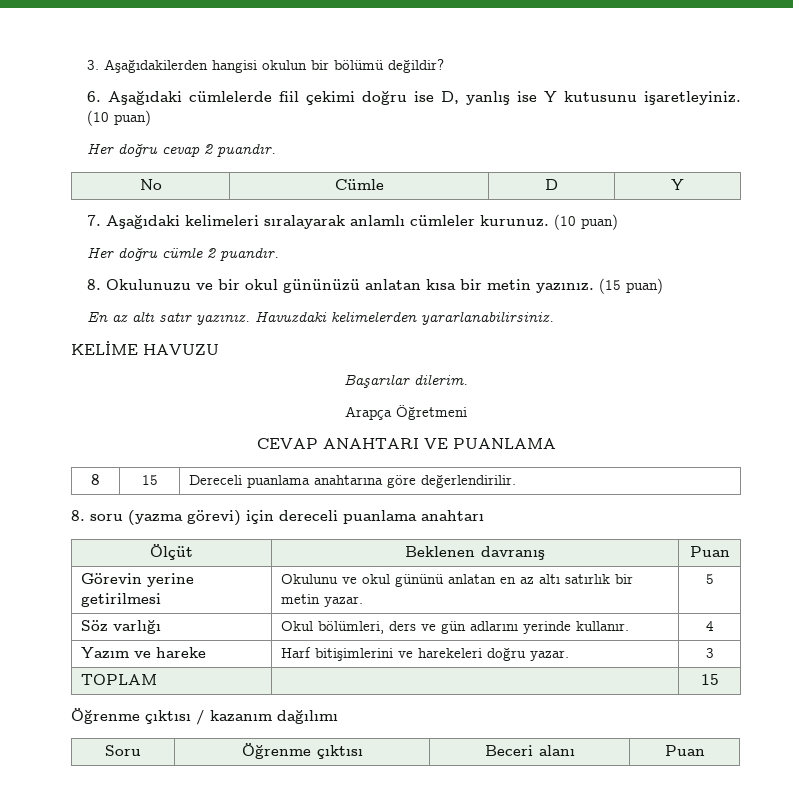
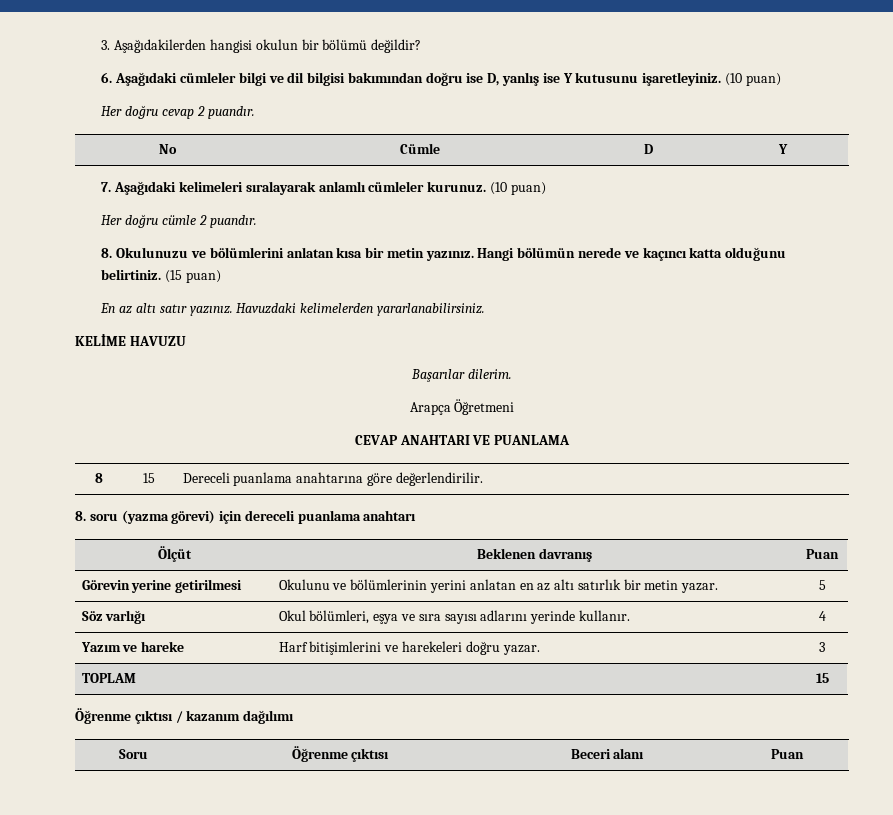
[189,91,356,105] cümlelerde fiil çekimi -> [179,72,423,86] cümleler bilgi ve dil bilgisi bakımından
[218,279,361,293] bir okul gününüzü -> [209,247,284,258] bölümlerini
(595, 287) none -> [477,247,787,261] [101,269,162,280] Hangi bölümün nerede ve kaçıncı katta olduğunu belirtiniz.
[362,574,445,587] okul gününü -> [350,579,466,593] bölümlerinin yerini
[389,621,467,634] ders ve gün -> [373,614,477,624] eşya ve sıra sayısı

